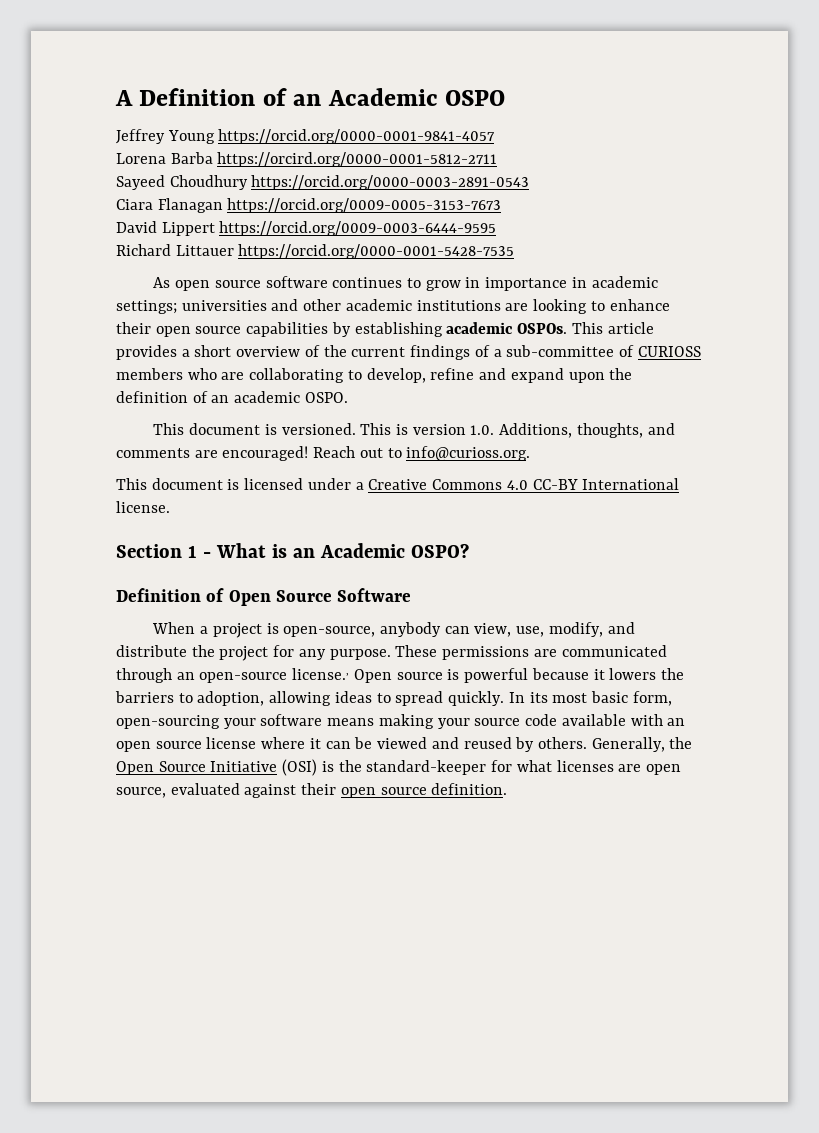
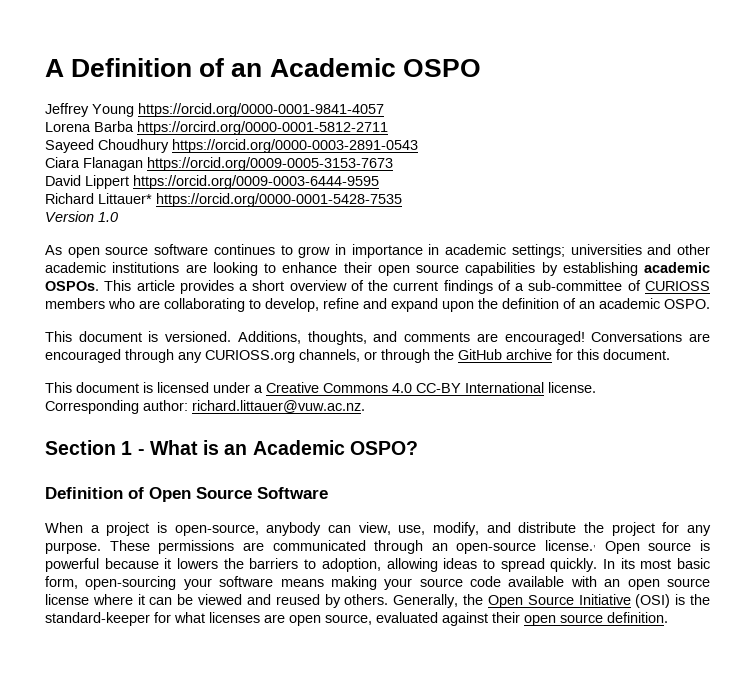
[175,245,234,256] Littauer -> [98,193,152,204] Littauer*
(515, 251) none -> [45,211,118,222] // Version 1.0
[360,423,495,435] This is version 1.0. -> (232, 336) none
[313,446,531,461] Reach out to info@curioss.org. -> [591,331,711,342] [45,349,670,363] Conversations are encouraged through any CURIOSS.org channels, or through the GitHub archive for this document.
(170, 507) none -> [45,400,365,414] // Corresponding author: richard.littauer@vuw.ac.nz.

